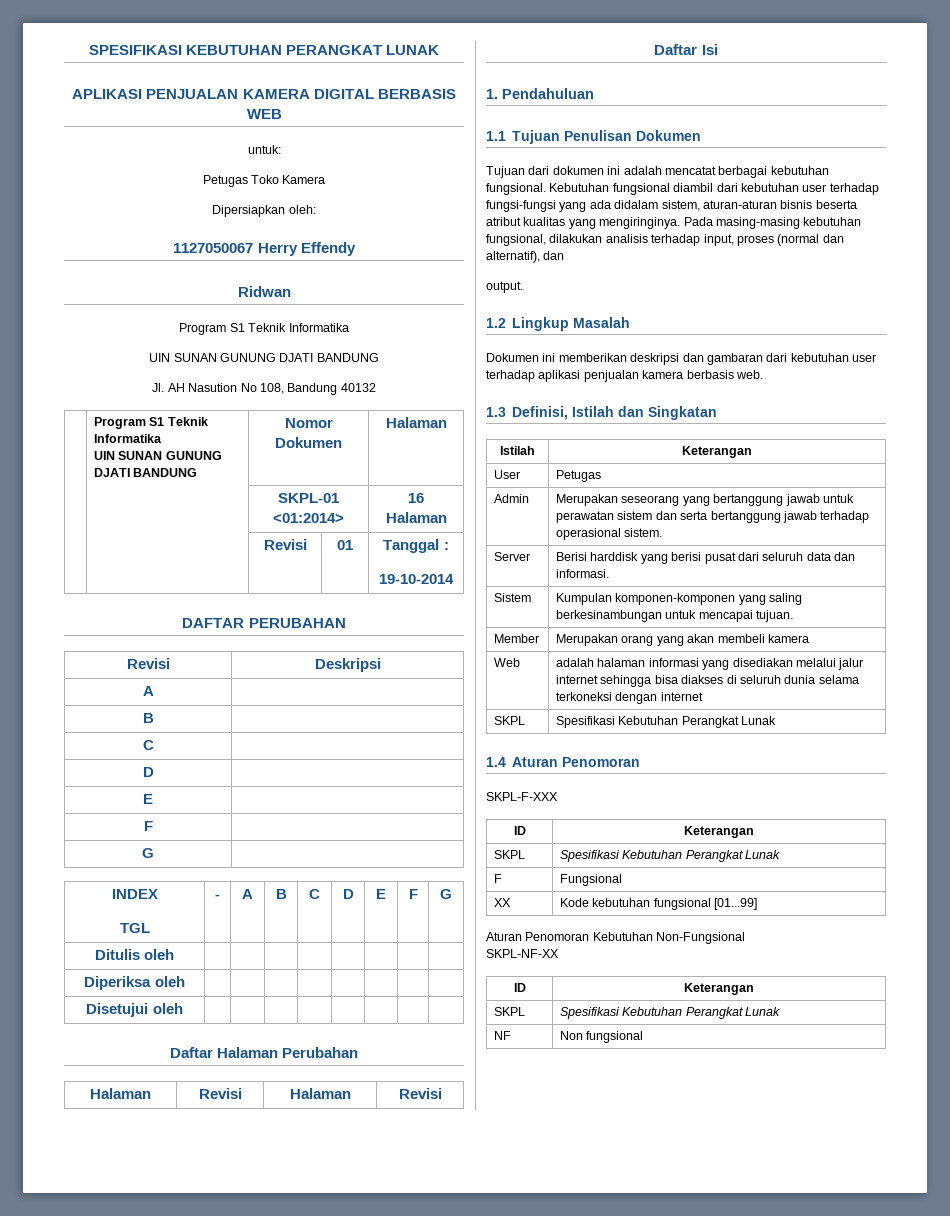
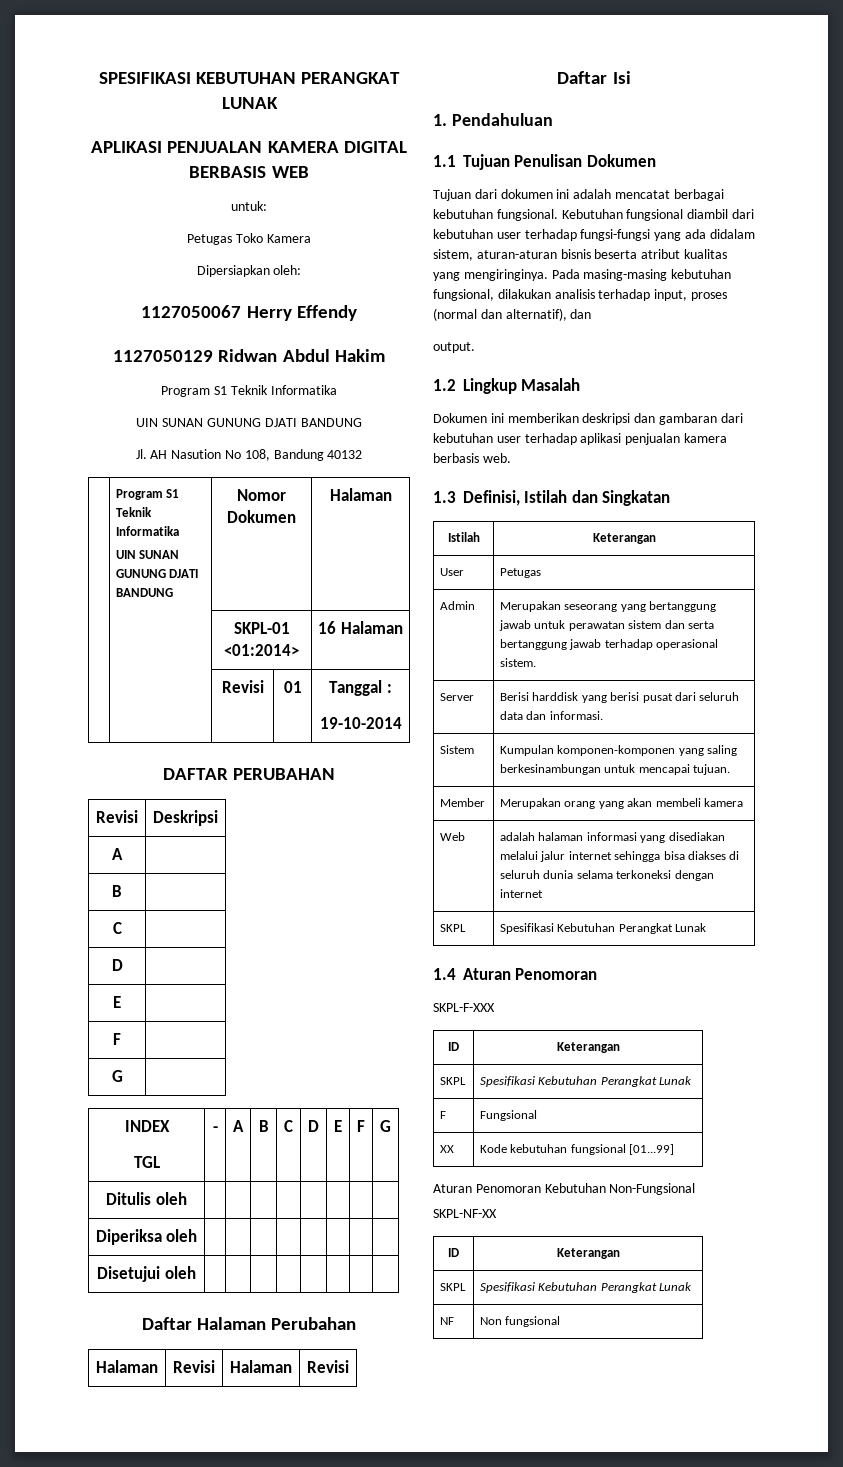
(356, 249) none -> [113,350,214,362] 1127050129
(291, 291) none -> [282,349,385,362] Abdul Hakim

